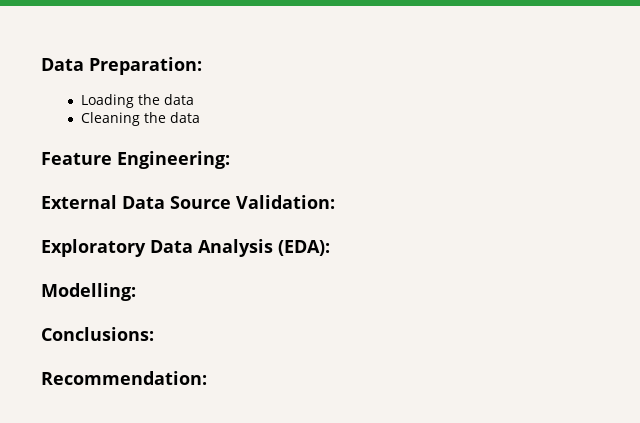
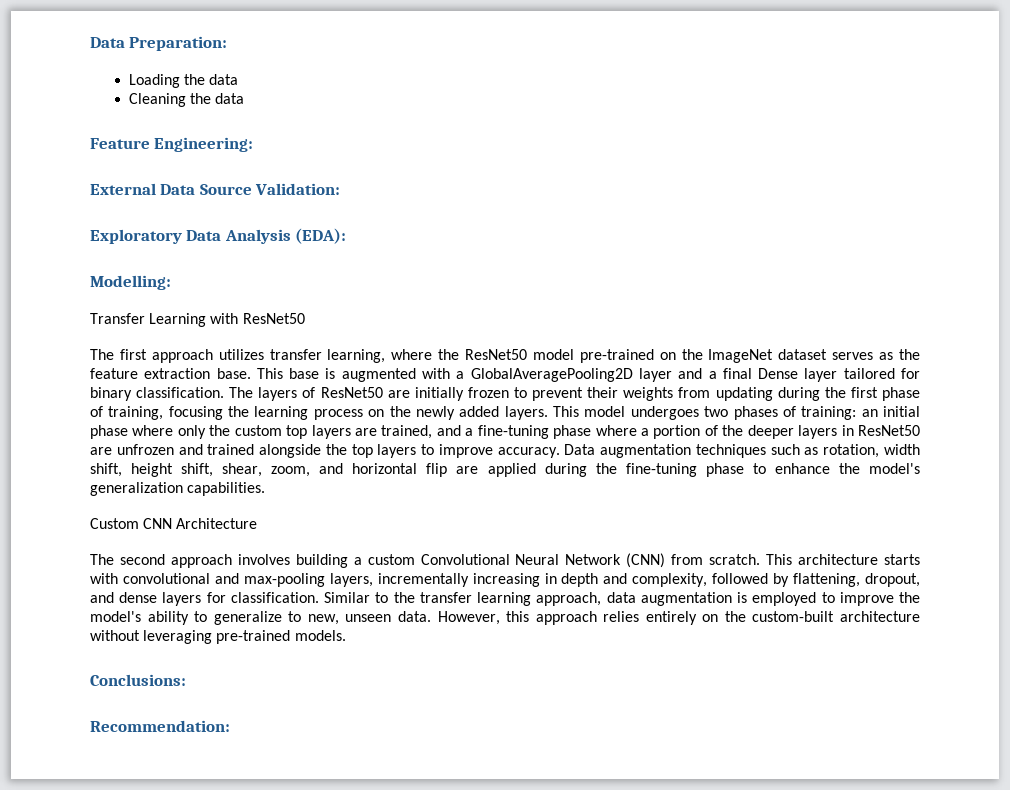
(136, 292) none -> [90,313,305,327] [90,349,920,363] [90,368,920,382] [90,387,920,401] [90,406,920,420] [90,425,921,439] [90,444,920,458] [90,463,920,477] [90,482,266,496] [90,518,258,529] [90,553,920,568] [90,573,921,587] [90,592,921,606] [90,611,920,625] [90,630,346,644] // Transfer Learning with ResNet50 // The first approach utilizes transfer learning, where the ResNet50 model pre-trained on the ImageNet dataset serves as the feature extraction base. This base is augmented with a GlobalAveragePooling2D layer and a final Dense layer tailored for binary classification. The layers of ResNet50 are initially frozen to prevent their weights from updating during the first phase of training, focusing the learning process on the newly added layers. This model undergoes two phases of training: an initial phase where only the custom top layers are trained, and a fine-tuning phase where a portion of the deeper layers in ResNet50 are unfrozen and trained alongside the top layers to improve accuracy. Data augmentation techniques such as rotation, width shift, height shift, shear, zoom, and horizontal flip are applied during the fine-tuning phase to enhance the model's generalization capabilities. // Custom CNN Architecture // The second approach involves building a custom Convolutional Neural Network (CNN) from scratch. This architecture starts with convolutional and max-pooling layers, incrementally increasing in depth and complexity, followed by flattening, dropout, and dense layers for classification. Similar to the transfer learning approach, data augmentation is employed to improve the model's ability to generalize to new, unseen data. However, this approach relies entirely on the custom-built architecture without leveraging pre-trained models.

